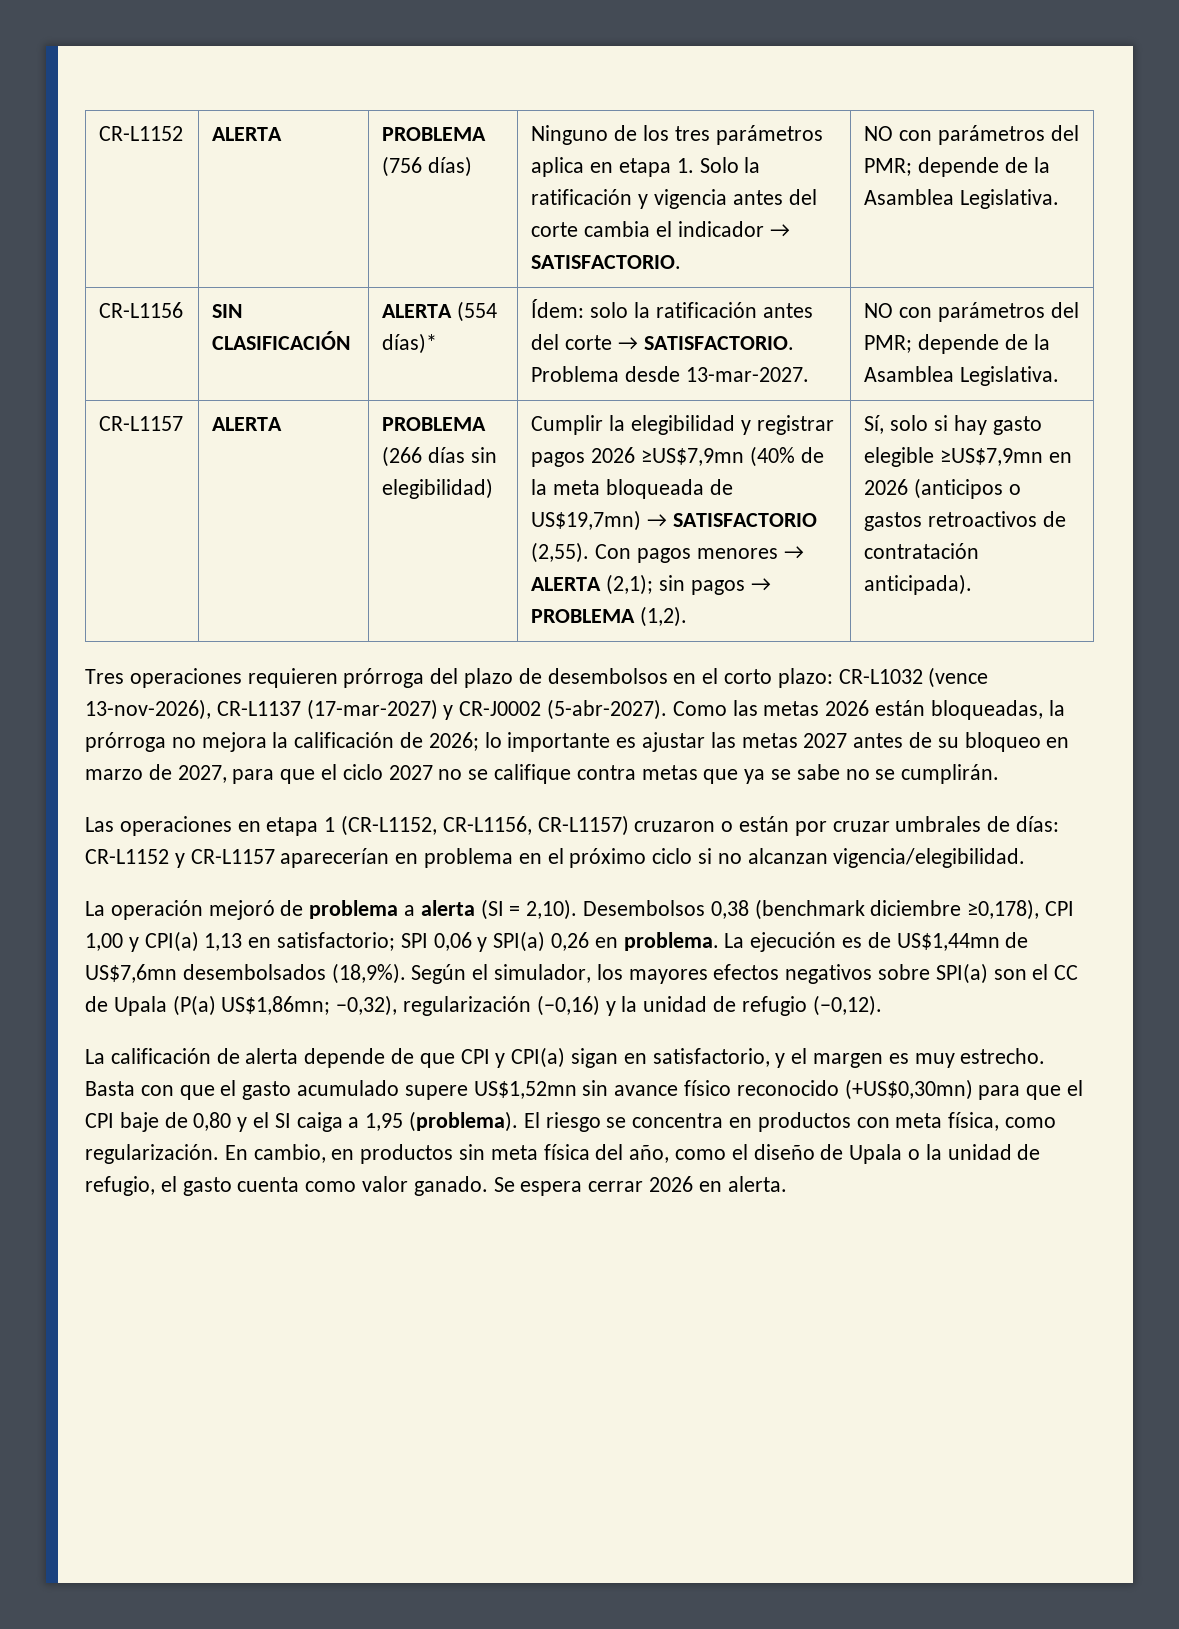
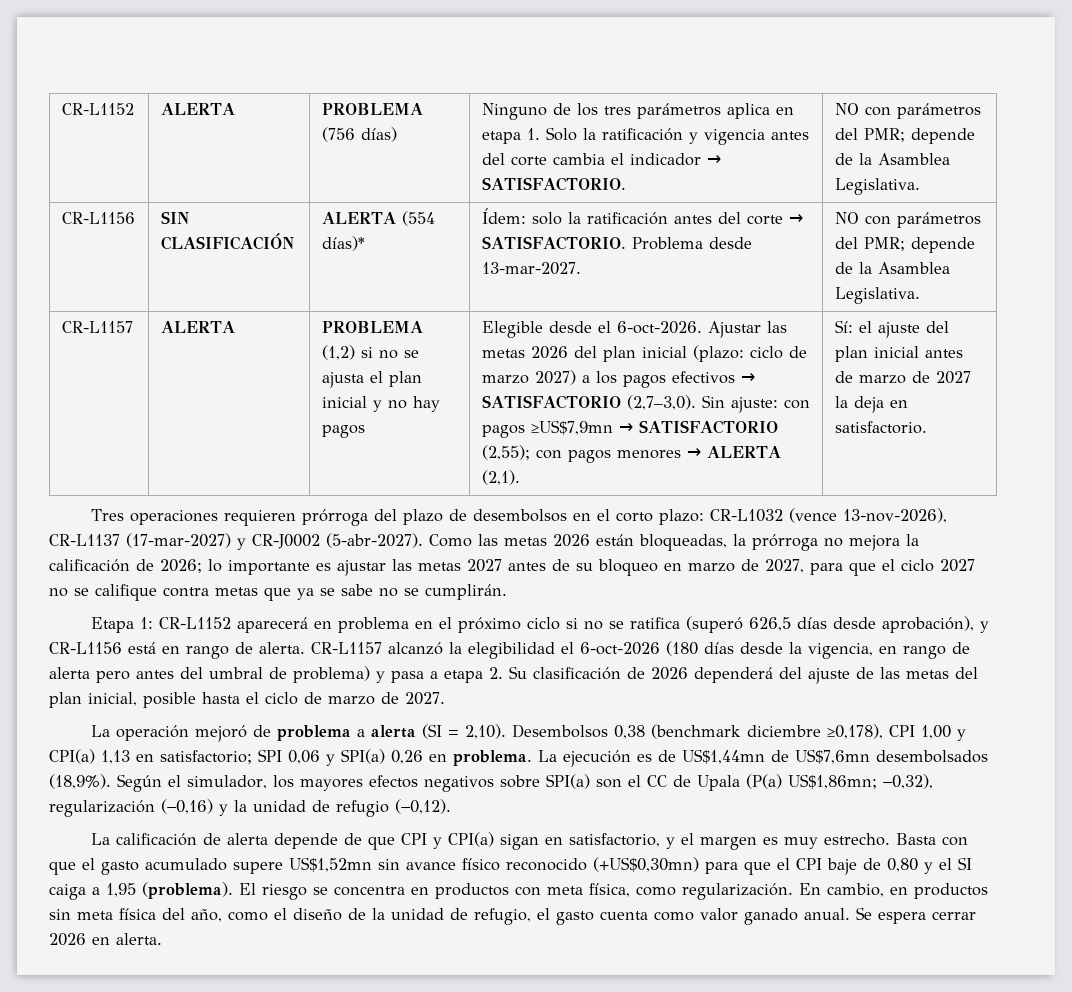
[382,446,498,467] [382,478,494,499] [531,415,834,435] [531,446,824,467] [531,479,733,499] [531,510,818,531] [531,542,804,563] [531,574,771,595] [531,606,688,627] [864,415,1042,435] [864,447,1073,467] [864,478,1022,499] [864,511,1067,531] [864,543,980,559] [864,574,973,595] (266 días sin elegibilidad) | Cumplir la elegibilidad y registrar pagos 2026 ≥US$7,9mn (40% de la meta bloqueada de US$19,7mn) → SATISFACTORIO (2,55). Con pagos menores → ALERTA (2,1); sin pagos → PROBLEMA (1,2). | Sí, solo si hay gasto elegible ≥US$7,9mn en 2026 (anticipos o gastos retroactivos de contratación anticipada). -> [321,345,419,360] [321,371,422,388] [321,396,440,412] [321,425,365,438] [481,321,787,338] [481,345,807,362] [481,370,755,388] [481,395,810,413] [481,420,778,438] [481,445,781,463] [481,470,520,485] [834,320,949,338] [834,346,963,362] [834,371,971,384] [834,396,908,413] [834,421,927,434] (1,2) si no se ajusta el plan inicial y no hay pagos | Elegible desde el 6-oct-2026. Ajustar las metas 2026 del plan inicial (plazo: ciclo de marzo 2027) a los pagos efectivos → SATISFACTORIO (2,7–3,0). Sin ajuste: con pagos ≥US$7,9mn → SATISFACTORIO (2,55); con pagos menores → ALERTA (2,1). | Sí: el ajuste del plan inicial antes de marzo de 2027 la deja en satisfactorio.
[85,815,1060,836] [85,848,390,868] Las operaciones en etapa 1 (CR-L1152, CR-L1156, CR-L1157) cruzaron o están por cruzar umbrales de días: CR-L1152 y CR-L1157 aparecerían -> [90,617,308,633] Etapa 1: CR-L1152 aparecerá
[747,848,1026,868] alcanzan vigencia/elegibilidad. -> [608,616,989,633] [49,641,970,659] [49,666,978,684] [49,692,445,708] se ratifica (superó 626,5 días desde aprobación), y CR-L1156 está en rango de alerta. CR-L1157 alcanzó la elegibilidad el 6-oct-2026 (180 días desde la vigencia, en rango de alerta pero antes del umbral de problema) y pasa a etapa 2. Su clasificación de 2026 dependerá del ajuste de las metas del plan inicial, posible hasta el ciclo de marzo de 2027.
[849,1144,921,1164] Upala o -> (366, 914) none
[413,1176,488,1196] ganado. -> [744,908,850,925] ganado anual.

